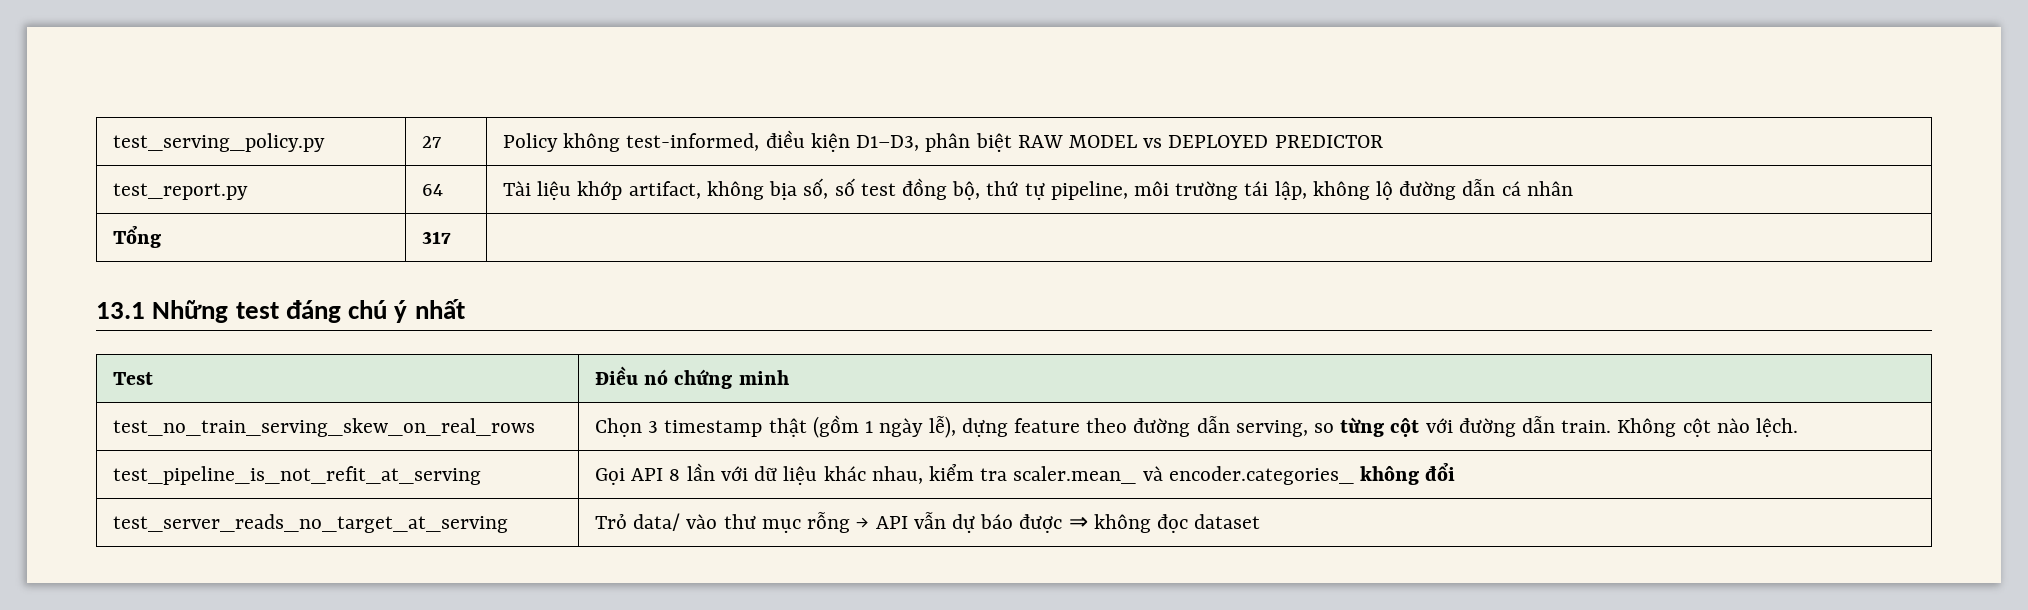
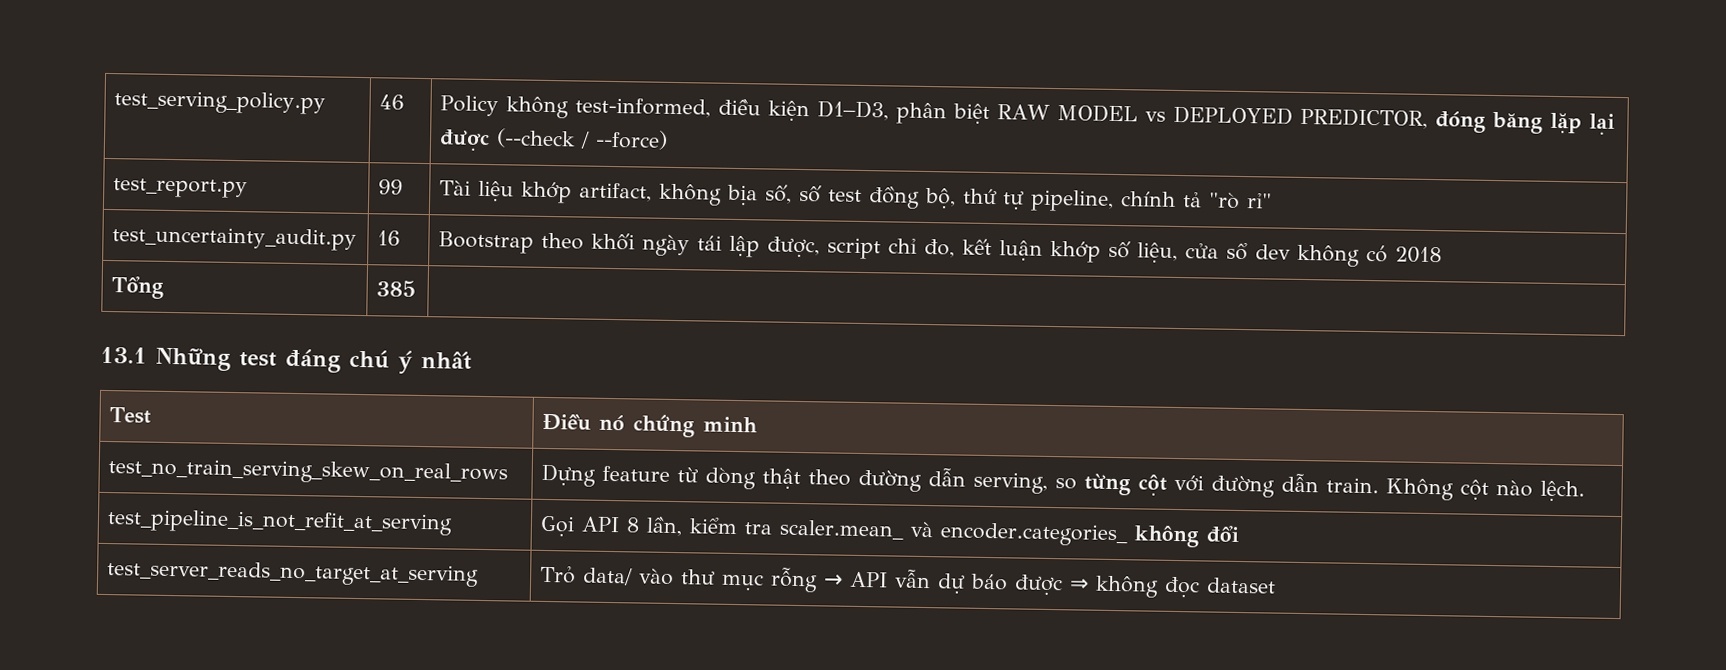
[422,136,442,148] 27 -> [379,94,406,110] 46
[1274,135,1383,148] PREDICTOR -> [1300,107,1616,135] [439,128,669,152] PREDICTOR, đóng băng lặp lại được (--check / --force)
[422,184,444,196] 64 -> [378,179,404,195] 99
[1133,179,1573,200] môi trường tái lập, không lộ đường dẫn cá nhân -> [1121,191,1273,209] [112,226,358,251] [377,230,402,246] [438,231,1443,267] chính tả "rò rỉ" // test_uncertainty_audit.py | 16 | Bootstrap theo khối ngày tái lập được, script chỉ đo, kết luận khớp số liệu, cửa sổ dev không có 2018
[422,231,452,244] 317 -> [376,280,417,297] 385
[595,415,1080,438] Chọn 3 timestamp thật (gồm 1 ngày lễ), dựng feature -> [541,463,802,490] Dựng feature từ dòng thật
[686,463,923,485] lần với dữ liệu khác nhau, -> [646,516,684,537] lần,

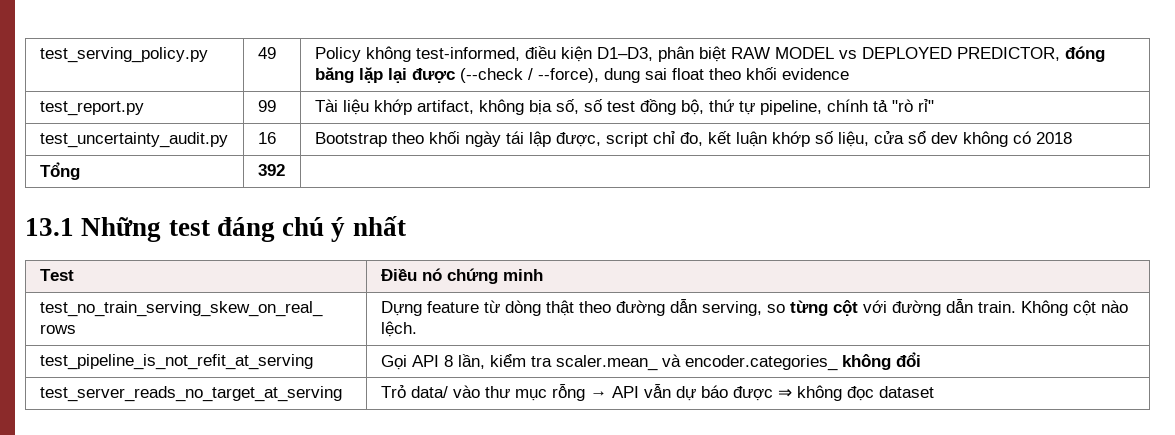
[379,94,406,110] 46 -> [257,47,276,59] 49
[595,129,669,150] --force) -> [537,67,849,83] --force), dung sai float theo khối evidence
[376,280,417,297] 385 -> [257,164,285,176] 392

